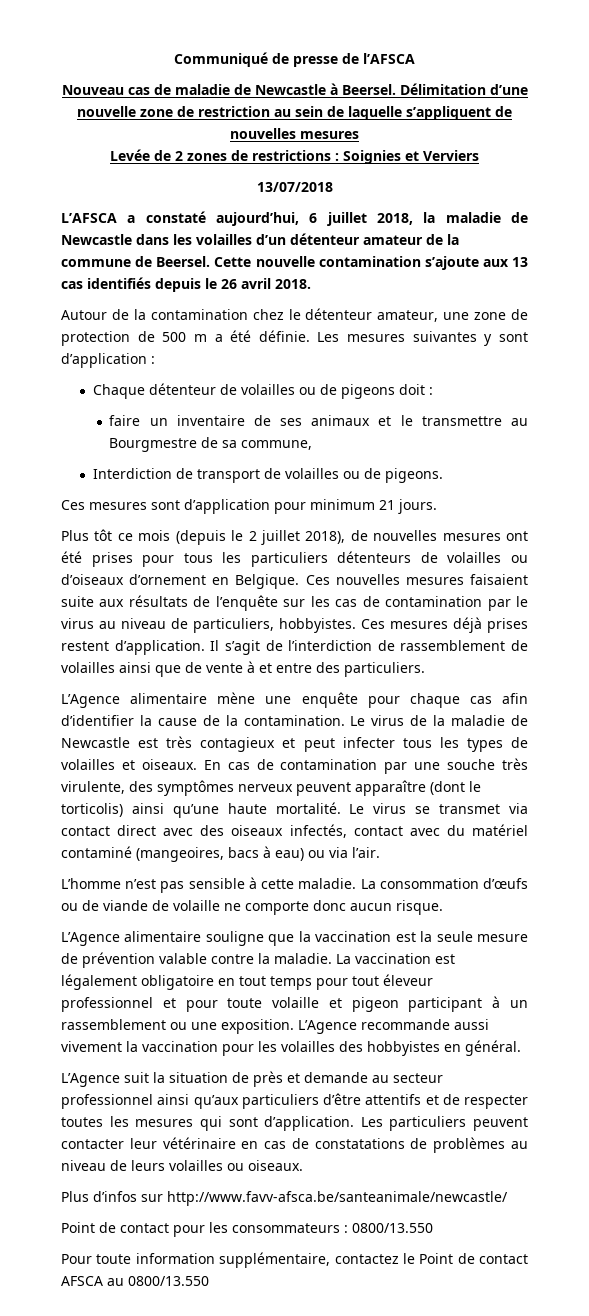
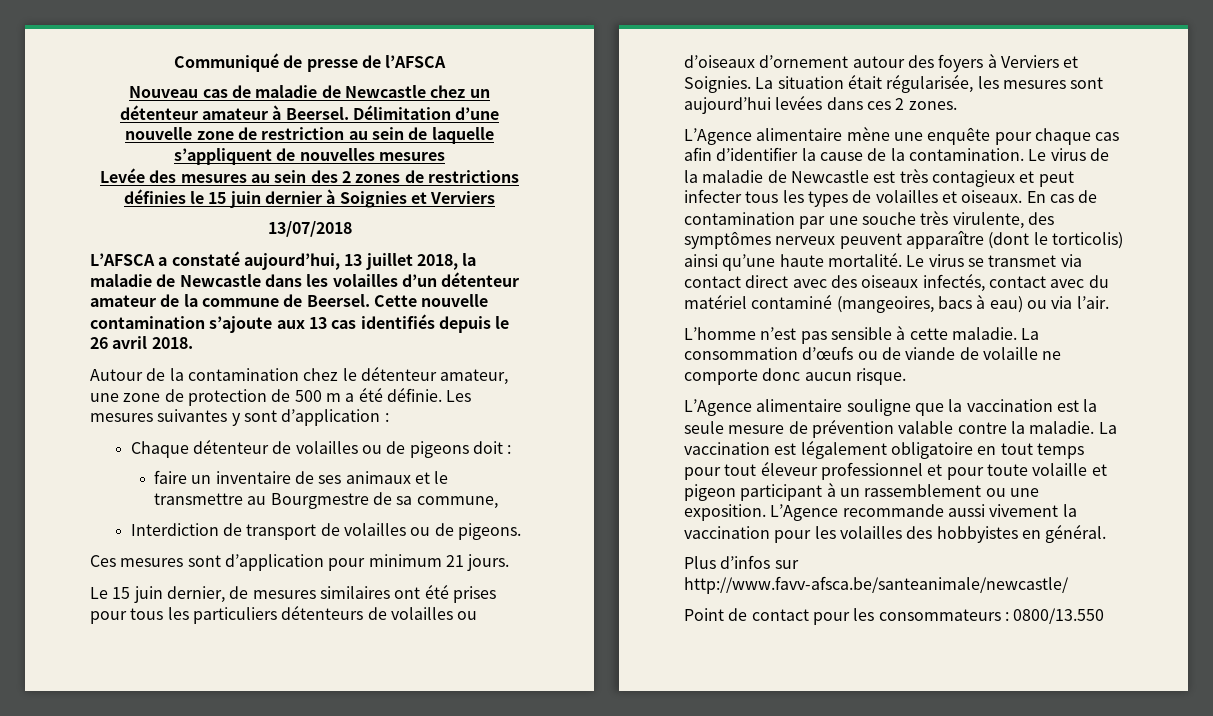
(326, 89) none -> [430,85,490,98] [119,105,269,120] chez un détenteur amateur
[154,150,339,161] de 2 zones de restrictions : -> [149,170,519,183] [123,189,336,208] des mesures au sein des 2 zones de restrictions définies le 15 juin dernier à
[309,213,318,223] 6 -> [344,254,363,266] 13
[61,529,501,545] Plus tôt ce mois (depuis le 2 juillet 2018), de nouvelles mesures -> [90,586,390,603] Le 15 juin dernier, de mesures similaires
[212,574,528,589] [61,595,528,611] [61,617,528,633] [61,640,528,655] [61,661,425,677] en Belgique. Ces nouvelles mesures faisaient suite aux résultats de l’enquête sur les cas de contamination par le virus au niveau de particuliers, hobbyistes. Ces mesures déjà prises restent d’application. Il s’agit de l’interdiction de rassemblement de volailles ainsi que de vente à et entre des particuliers. -> [852,53,1079,72] [684,74,1104,93] [684,95,957,114] autour des foyers à Verviers et Soignies. La situation était régularisée, les mesures sont aujourd’hui levées dans ces 2 zones.
[61,1071,443,1087] [61,1093,528,1109] [61,1116,528,1131] [61,1137,528,1153] [61,1160,303,1171] // L’Agence suit la situation de près et demande au secteur professionnel ainsi qu’aux particuliers d’être attentifs et de respecter toutes les mesures qui sont d’application. Les particuliers peuvent contacter leur vétérinaire en cas de constatations de problèmes au niveau de leurs volailles ou oiseaux. -> (1107, 533) none
[61,1252,528,1268] [61,1276,209,1286] // Pour toute information supplémentaire, contactez le Point de contact AFSCA au 0800/13.550 -> (1105, 616) none

